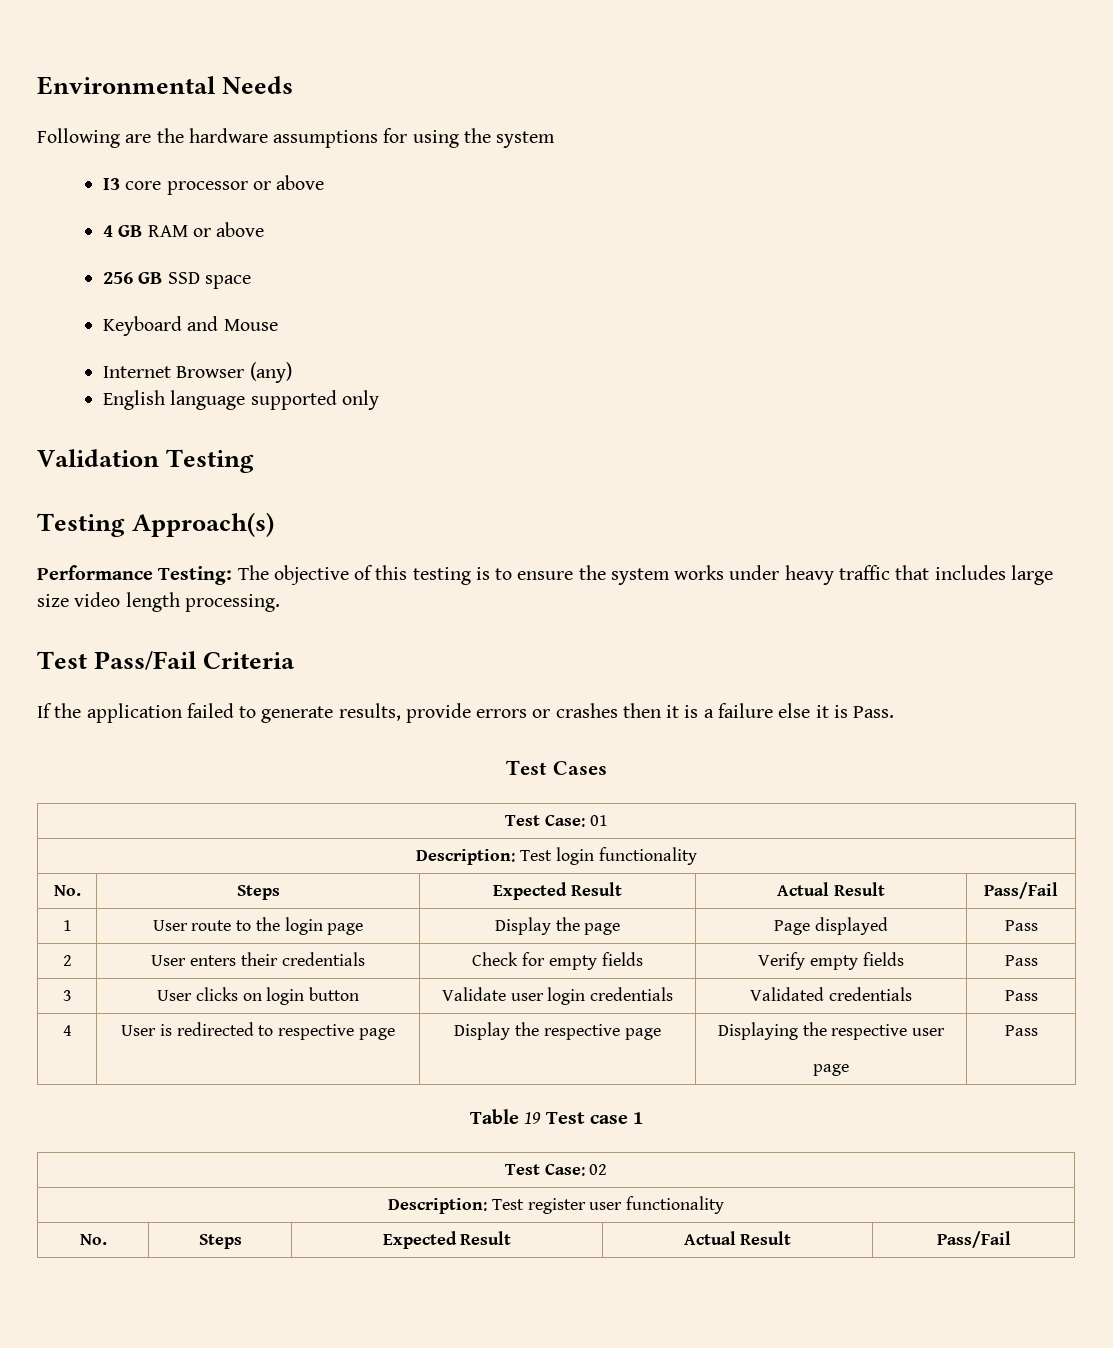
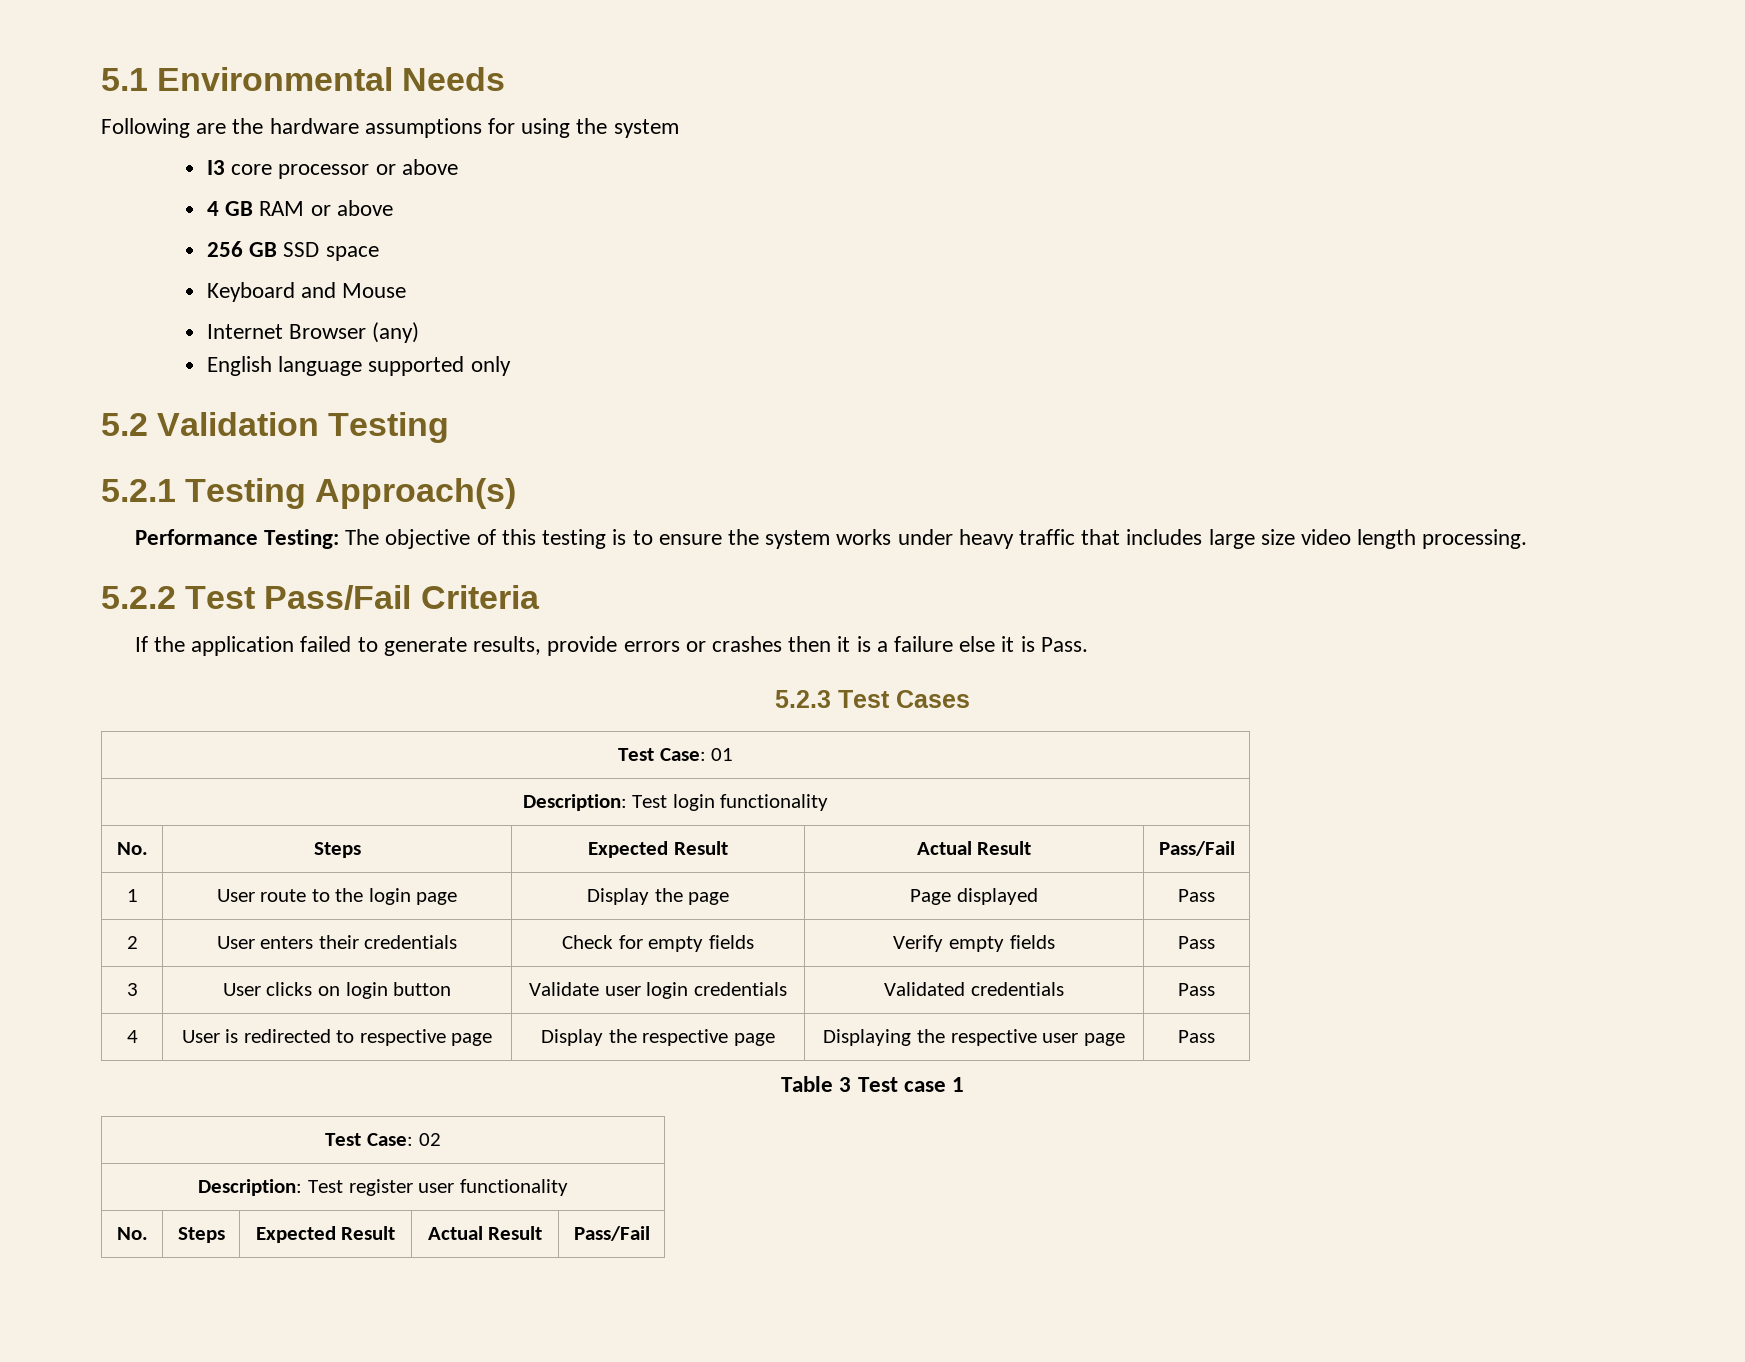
(37, 85) none -> [101,68,148,91] 5.1
(379, 400) none -> [101,413,148,436] 5.2
(255, 461) none -> [101,479,176,502] 5.2.1
(280, 603) none -> [101,586,176,609] 5.2.2
(895, 712) none -> [775,690,831,708] 5.2.3
(946, 1032) // -> (1079, 1038) none
[524,1112,542,1124] 19 -> [839,1077,852,1092] 3

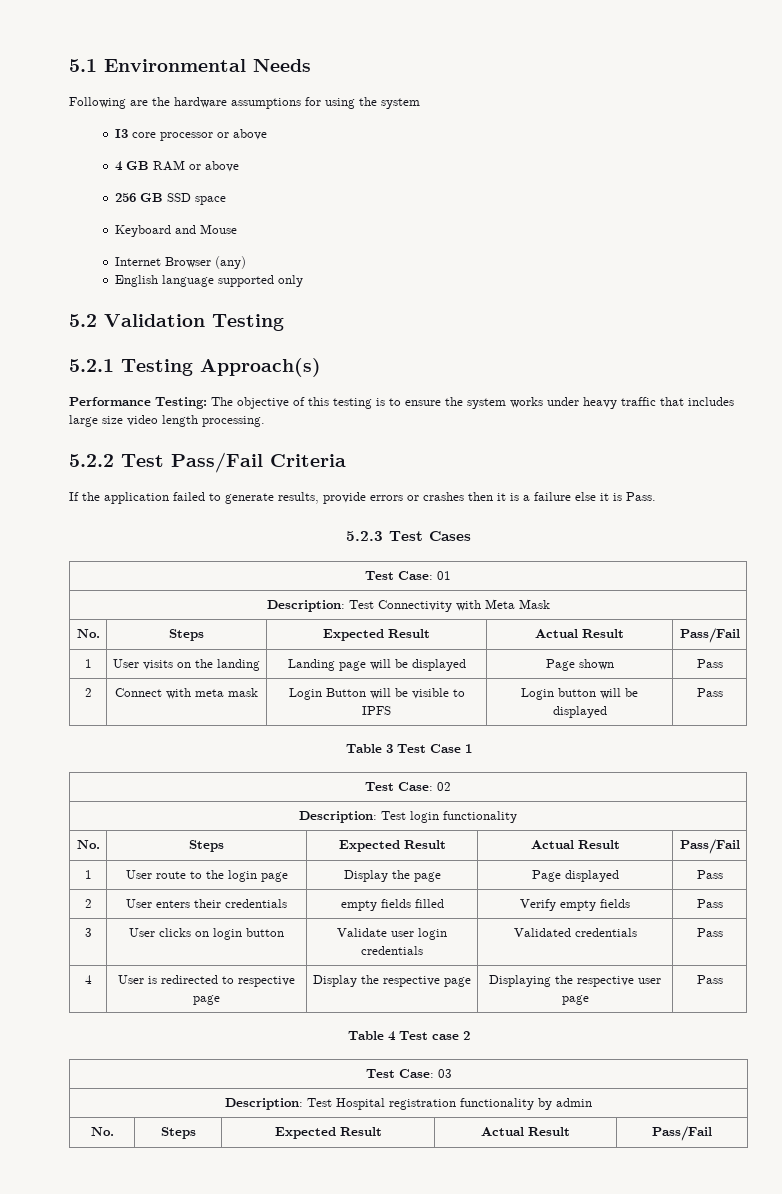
(734, 754) none -> [266,599,550,612] [76,629,100,638] [169,629,204,641] [323,629,430,641] [535,629,624,638] [679,628,740,643] [84,659,92,668] [113,659,260,671] [287,659,466,671] [545,659,614,671] [696,659,723,668] [84,688,92,697] [115,688,258,699] [288,688,465,700] [361,706,391,715] [521,688,638,700] [552,706,607,718] [696,688,723,697] [345,744,472,753] [365,782,451,791] // Description: Test Connectivity with Meta Mask // No. | Steps | Expected Result | Actual Result | Pass/Fail // 1 | User visits on the landing | Landing page will be displayed | Page shown | Pass // 2 | Connect with meta mask | Login Button will be visible to IPFS | Login button will be displayed | Pass // Table 3 Test Case 1 // Test Case: 02
[562,935,754,952] Check for empty fields -> [340,899,444,911] empty fields filled
[839,1077,852,1092] 3 -> [387,1031,396,1041] 4
[951,1077,964,1092] [325,1133,441,1146] [198,1179,568,1196] 1 // Test Case: 02 // Description: Test register user functionality -> [462,1031,470,1040] [365,1069,452,1078] [225,1098,592,1110] 2 // Test Case: 03 // Description: Test Hospital registration functionality by admin

